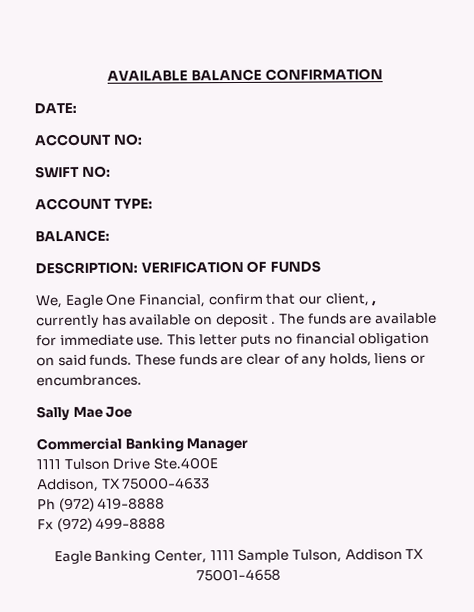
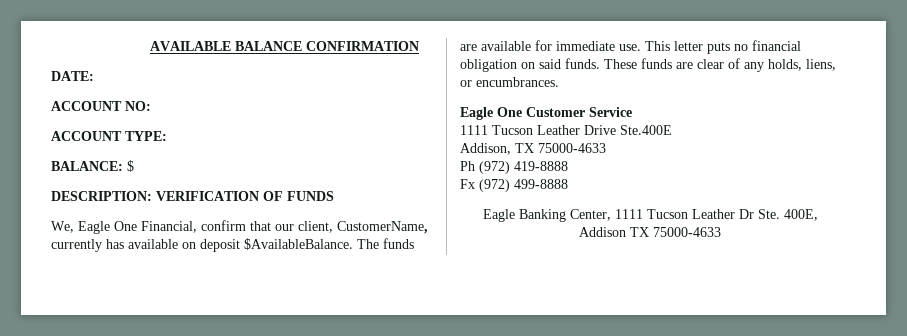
[35,165,111,179] // SWIFT NO: -> (151, 106) none
(110, 236) none -> [127,160,134,172] $
[371,300,378,307] , -> [337,221,428,234] CustomerName,
[271,321,277,324] . -> [244,238,353,250] $AvailableBalance.
[374,352,408,365] liens -> [806,59,836,71] liens,
[36,405,133,421] [36,437,249,452] [36,458,110,471] Sally Mae Joe // Commercial Banking Manager // 1111 Tulson -> [460,107,632,120] [460,125,580,135] Eagle One Customer Service // 1111 Tucson Leather
[237,548,342,564] Sample Tulson, -> [646,209,818,221] Tucson Leather Dr Ste. 400E,
[196,568,281,582] 75001-4658 -> [653,227,721,237] 75000-4633

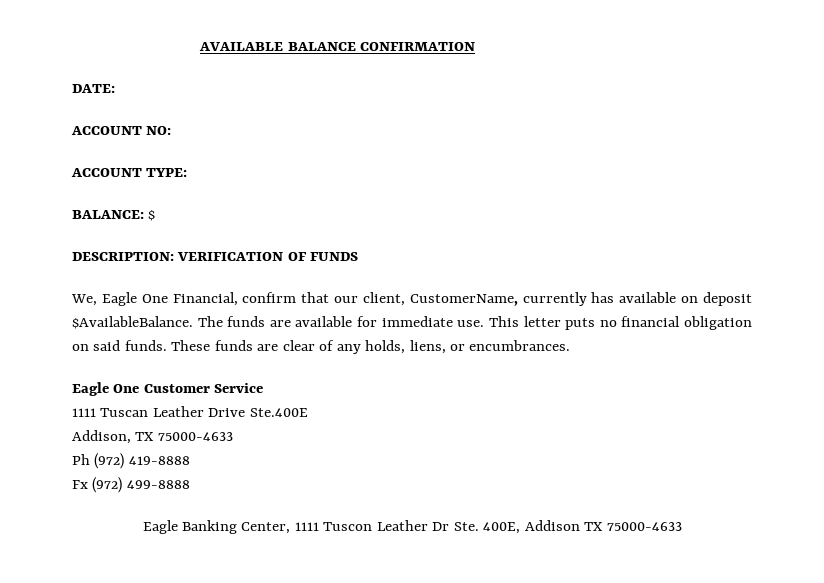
[492,125,533,135] Tucson -> [100,408,149,417] Tuscan
[646,209,688,219] Tucson -> [323,522,373,531] Tuscon

